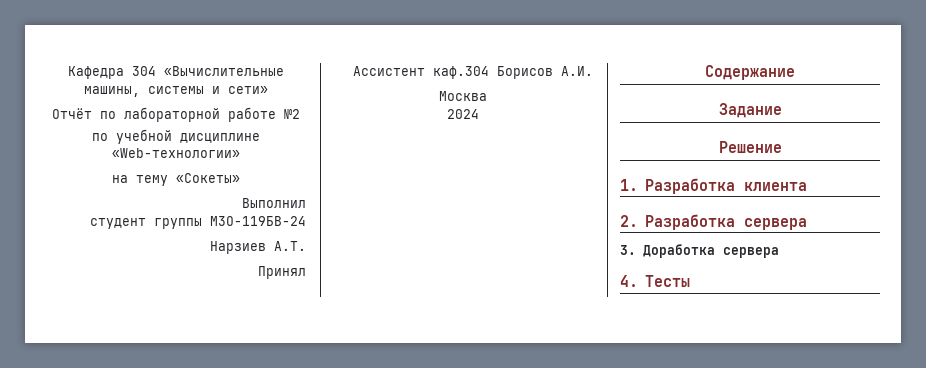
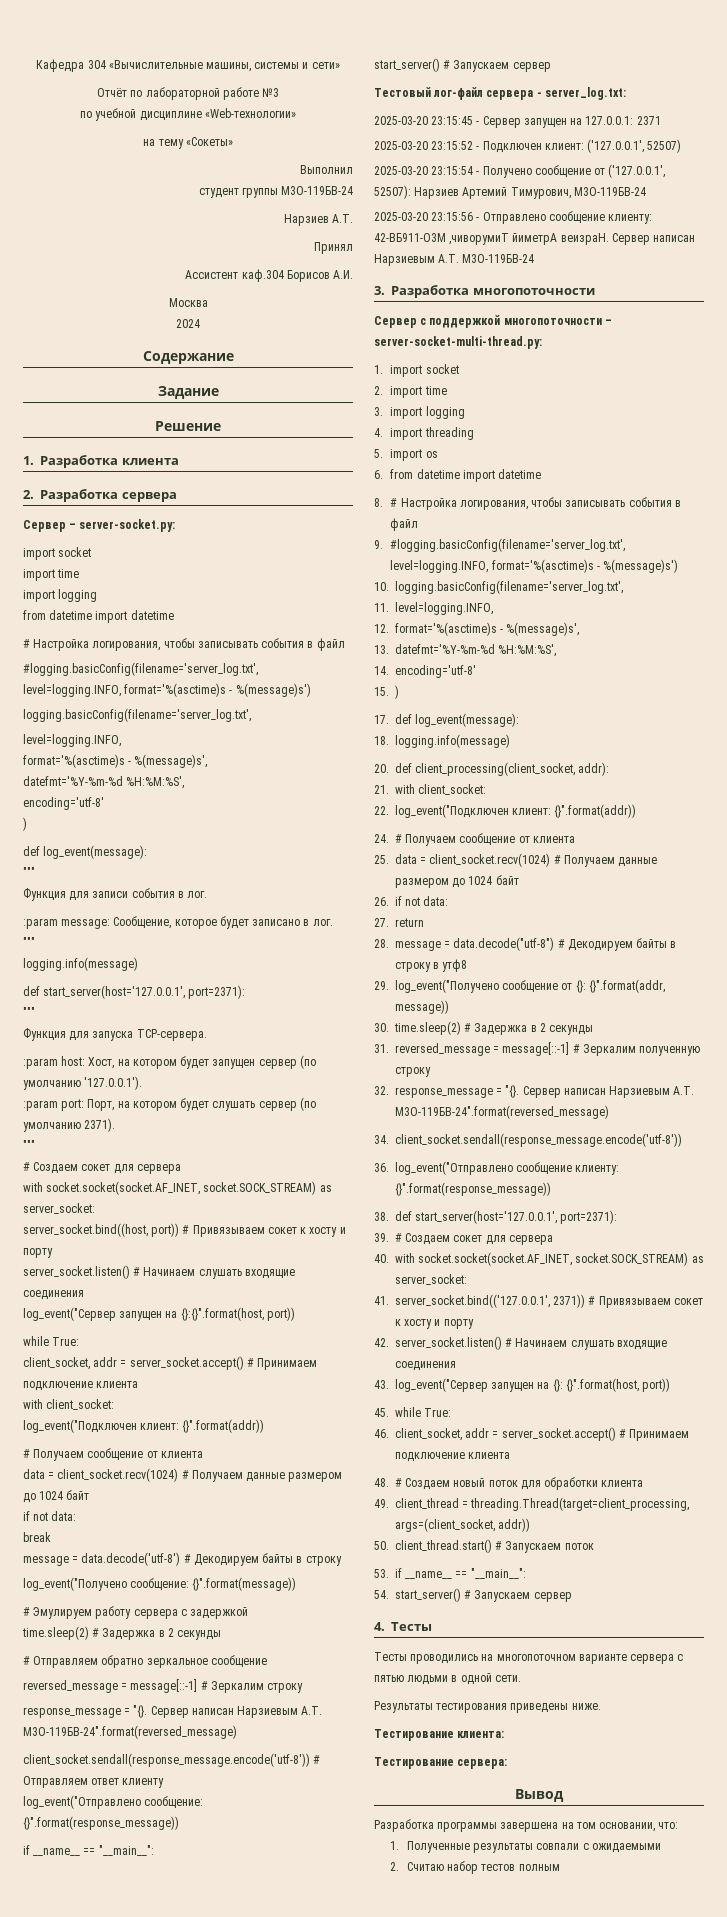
[284,109,300,119] №2 -> [261,88,279,97] №3
[620,244,779,258] [620,275,690,287] 3. Доработка сервера // 4. Тесты -> [23,519,176,532] [23,547,92,560] [23,569,80,581] [23,589,98,602] [23,610,174,623] [23,638,345,651] [23,662,258,676] [23,683,311,697] [23,708,251,722] [23,734,121,747] [23,754,208,768] [23,776,185,789] [23,797,104,810] [23,817,27,831] [23,845,148,859] [23,867,35,877] [23,888,208,901] [23,916,333,929] [23,937,35,947] [23,957,138,971] [23,985,246,999] [23,1007,35,1017] [23,1028,207,1041] [23,1055,316,1069] [23,1076,143,1090] [23,1097,316,1111] [23,1118,116,1132] [23,1140,35,1150] [23,1162,181,1174] [23,1181,332,1195] [23,1203,95,1214] [23,1223,346,1237] [23,1248,53,1258] [23,1265,295,1279] [23,1290,84,1300] [23,1307,295,1321] [23,1336,80,1346] [23,1356,318,1370] [23,1381,139,1391] [23,1399,115,1410] [23,1419,265,1433] [23,1448,203,1461] [23,1468,343,1482] [23,1490,90,1503] [23,1511,77,1521] [23,1532,51,1542] [23,1552,342,1566] [23,1577,297,1591] [23,1606,249,1619] [22,1626,222,1640] [23,1655,267,1668] [23,1679,304,1693] [23,1705,323,1718] [23,1725,237,1739] [23,1753,321,1767] [23,1776,165,1788] [23,1795,204,1809] [23,1816,179,1830] [23,1845,154,1856] [374,58,551,72] [374,87,626,100] [374,116,661,128] [374,139,682,153] [374,164,666,178] [374,185,646,199] [374,211,653,224] [374,233,696,245] [374,254,535,266] [374,285,595,298] [374,315,612,328] [374,336,542,349] [374,364,459,377] [374,386,447,398] [374,406,465,419] [374,427,474,440] [374,449,438,461] [374,469,542,482] [374,497,681,510] [390,518,419,531] [374,538,626,552] [390,559,679,573] [374,580,623,594] [374,602,493,615] [374,622,580,636] [374,644,557,657] [374,665,476,678] [374,685,399,699] [374,713,520,727] [374,734,510,748] [374,762,610,776] [374,784,487,795] [374,804,637,818] [374,833,575,846] [374,853,658,867] [395,875,519,888] [374,896,449,906] [374,918,424,927] [374,937,677,951] [395,959,468,972] [374,979,665,993] [395,1000,449,1014] [374,1021,594,1035] [374,1042,701,1056] [395,1067,431,1077] [374,1085,695,1098] [395,1105,609,1119] [374,1133,682,1147] [374,1161,620,1175] [395,1182,551,1196] [374,1210,618,1224] [374,1233,553,1245] [374,1252,704,1266] [395,1274,467,1285] [374,1294,703,1308] [395,1319,474,1329] [374,1336,667,1350] [395,1361,456,1371] [374,1378,671,1392] [374,1407,452,1417] [374,1427,690,1441] [395,1452,511,1462] [374,1477,644,1490] [374,1497,690,1511] [395,1518,531,1532] [374,1539,594,1553] [374,1568,526,1579] [374,1588,572,1602] [374,1622,432,1631] [374,1652,684,1664] [374,1673,521,1685] [374,1701,601,1713] [374,1729,505,1741] [374,1757,508,1769] [515,1789,564,1802] [374,1819,679,1832] [390,1841,661,1853] [390,1861,560,1874] Сервер – server-socket.py: // import socket // import time // import logging // from datetime import datetime // # Настройка логирования, чтобы записывать события в файл // #logging.basicConfig(filename='server_log.txt', level=logging.INFO, format='%(asctime)s - %(message)s') // logging.basicConfig(filename='server_log.txt', // level=logging.INFO, // format='%(asctime)s - %(message)s', // datefmt='%Y-%m-%d %H:%M:%S', // encoding='utf-8' // ) // def log_event(message): // """ // Функция для записи события в лог. // :param message: Сообщение, которое будет записано в лог. // """ // logging.info(message) // def start_server(host='127.0.0.1', port=2371): // """ // Функция для запуска TCP-сервера. // :param host: Хост, на котором будет запущен сервер (по умолчанию '127.0.0.1'). // :param port: Порт, на котором будет слушать сервер (по умолчанию 2371). // """ // # Создаем сокет для сервера // with socket.socket(socket.AF_INET, socket.SOCK_STREAM) as server_socket: // server_socket.bind((host, port)) # Привязываем сокет к хосту и порту // server_socket.listen() # Начинаем слушать входящие соединения // log_event("Сервер запущен на {}:{}".format(host, port)) // while True: // client_socket, addr = server_socket.accept() # Принимаем подключение клиента // with client_socket: // log_event("Подключен клиент: {}".format(addr)) // # Получаем сообщение от клиента // data = client_socket.recv(1024) # Получаем данные размером до 1024 байт // if not data: // break // message = data.decode('utf-8') # Декодируем байты в строку // log_event("Получено сообщение: {}".format(message)) // # Эмулируем работу сервера с задержкой // time.sleep(2) # Задержка в 2 секунды // # Отправляем обратно зеркальное сообщение // reversed_message = message[::-1] # Зеркалим строку // response_message = "{}. Сервер написан Нарзиевым А.Т. М3О-119БВ-24".format(reversed_message) // client_socket.sendall(response_message.encode('utf-8')) # Отправляем ответ клиенту // log_event("Отправлено сообщение: {}".format(response_message)) // if __name__ == "__main__": // start_server() # Запускаем сервер // Тестовый лог-файл сервера - server_log.txt: // 2025-03-20 23:15:45 - Сервер запущен на 127.0.0.1: 2371 // 2025-03-20 23:15:52 - Подключен клиент: ('127.0.0.1', 52507) // 2025-03-20 23:15:54 - Получено сообщение от ('127.0.0.1', 52507): Нарзиев Артемий Тимурович, М3О-119БВ-24 // 2025-03-20 23:15:56 - Отправлено сообщение клиенту: 42-ВБ911-О3М ,чиворумиТ йиметрА веизраН. Сервер написан Нарзиевым А.Т. М3О-119БВ-24 // 3. Разработка многопоточности // Сервер с поддержкой многопоточности – server-socket-multi-thread.py: // 1. import socket // 2. import time // 3. import logging // 4. import threading // 5. import os // 6. from datetime import datetime // 8. # Настройка логирования, чтобы записывать события в файл // 9. #logging.basicConfig(filename='server_log.txt', level=logging.INFO, format='%(asctime)s - %(message)s') // 10. logging.basicConfig(filename='server_log.txt', // 11. level=logging.INFO, // 12. format='%(asctime)s - %(message)s', // 13. datefmt='%Y-%m-%d %H:%M:%S', // 14. encoding='utf-8' // 15. ) // 17. def log_event(message): // 18. logging.info(message) // 20. def client_processing(client_socket, addr): // 21. with client_socket: // 22. log_event("Подключен клиент: {}".format(addr)) // 24. # Получаем сообщение от клиента // 25. data = client_socket.recv(1024) # Получаем данные размером до 1024 байт // 26. if not data: // 27. return // 28. message = data.decode("utf-8") # Декодируем байты в строку в утф8 // 29. log_event("Получено сообщение от {}: {}".format(addr, message)) // 30. time.sleep(2) # Задержка в 2 секунды // 31. reversed_message = message[::-1] # Зеркалим полученную строку // 32. response_message = "{}. Сервер написан Нарзиевым А.Т. М3О-119БВ-24".format(reversed_message) // 34. client_socket.sendall(response_message.encode('utf-8')) // 36. log_event("Отправлено сообщение клиенту: {}".format(response_message)) // 38. def start_server(host='127.0.0.1', port=2371): // 39. # Создаем сокет для сервера // 40. with socket.socket(socket.AF_INET, socket.SOCK_STREAM) as server_socket: // 41. server_socket.bind(('127.0.0.1', 2371)) # Привязываем сокет к хосту и порту // 42. server_socket.listen() # Начинаем слушать входящие соединения // 43. log_event("Сервер запущен на {}: {}".format(host, port)) // 45. while True: // 46. client_socket, addr = server_socket.accept() # Принимаем подключение клиента // 48. # Создаем новый поток для обработки клиента // 49. client_thread = threading.Thread(target=client_processing, args=(client_socket, addr)) // 50. client_thread.start() # Запускаем поток // 53. if __name__ == "__main__": // 54. start_server() # Запускаем сервер // 4. Тесты // Тесты проводились на многопоточном варианте сервера с пятью людьми в одной сети. // Результаты тестирования приведены ниже. // Тестирование клиента: // Тестирование сервера: // Вывод // Разработка программы завершена на том основании, что: // 1. Полученные результаты совпали с ожидаемыми // 2. Считаю набор тестов полным

